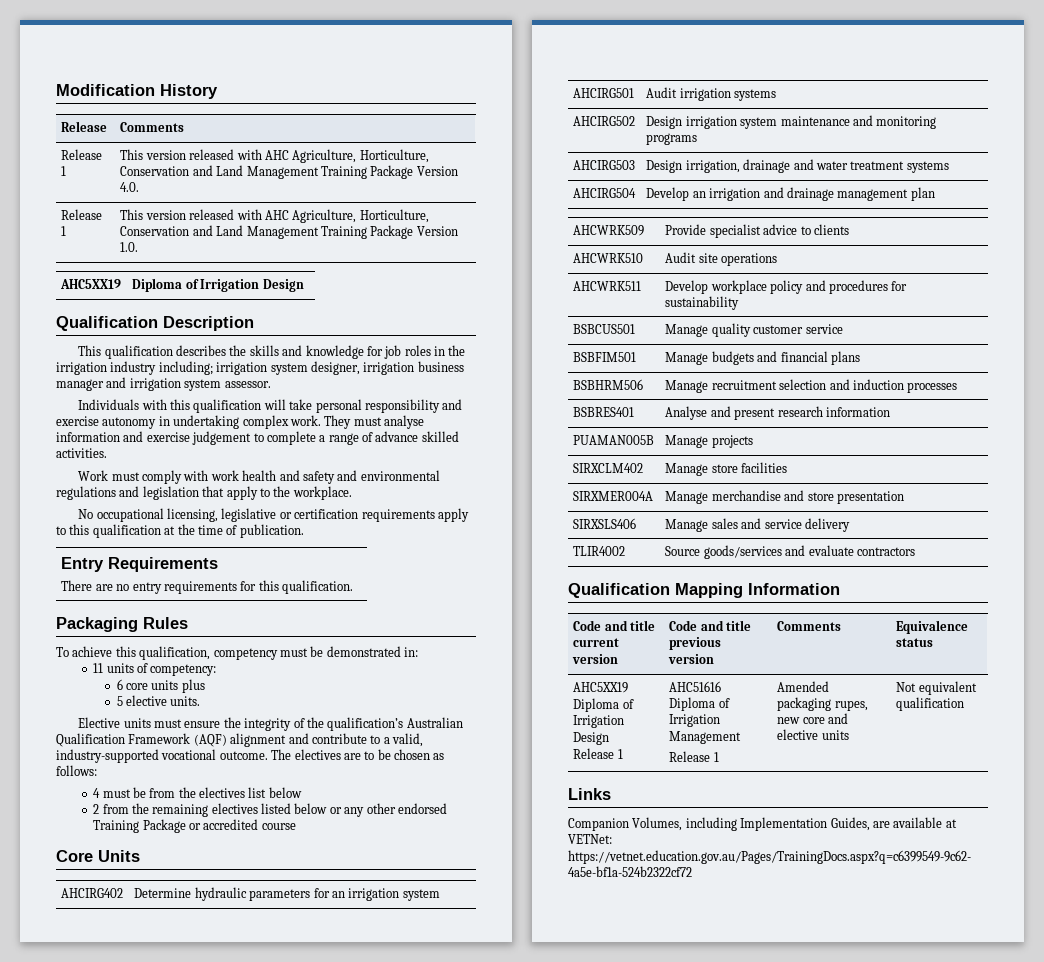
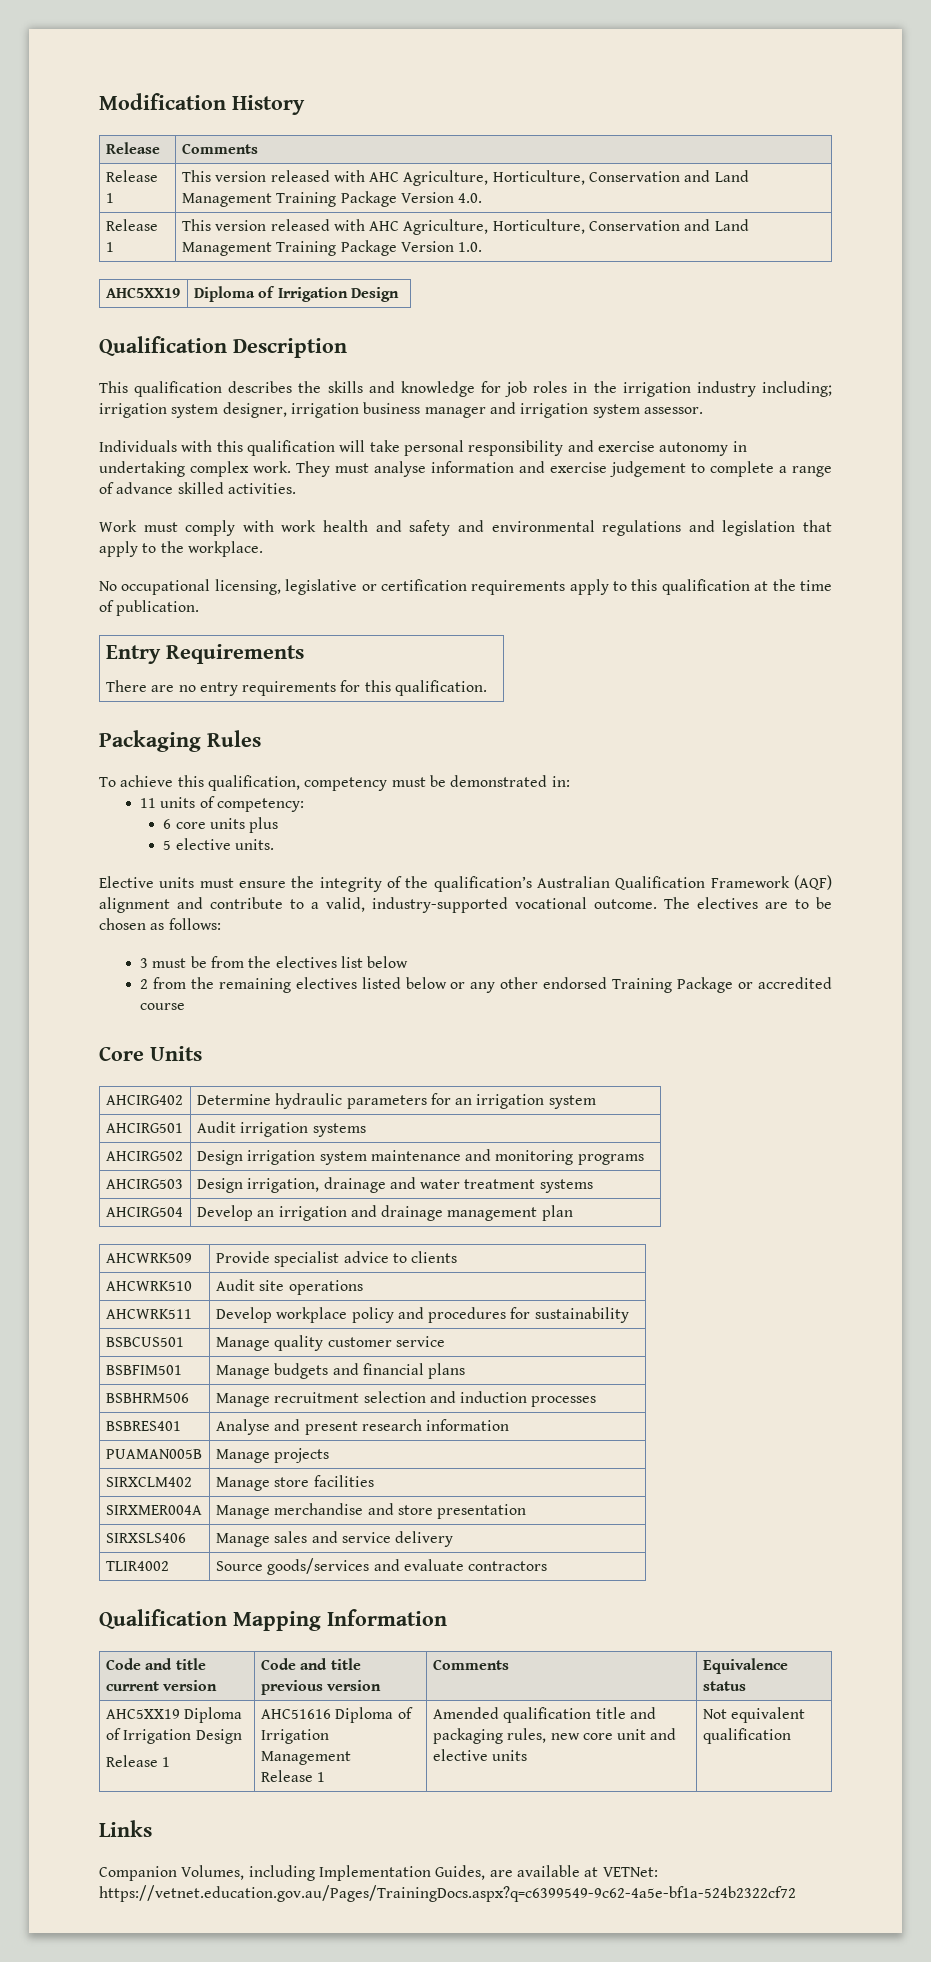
[93,788,101,798] 4 -> [139,958,148,968] 3
[777,697,868,711] packaging rupes, -> [503,1707,656,1723] [432,1728,547,1744] qualification title and packaging rules,
(825, 720) none -> [617,1729,647,1740] unit

